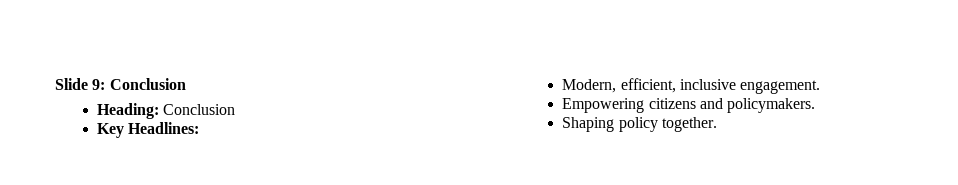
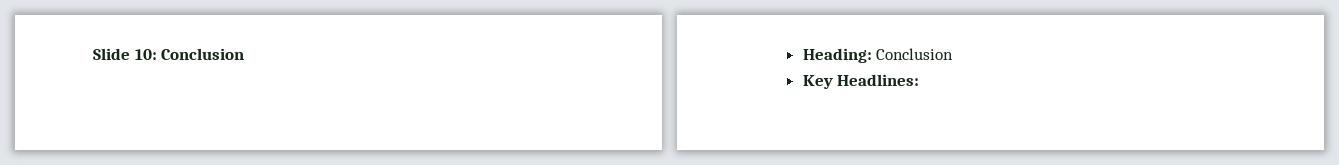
[92,79,106,90] 9: -> [134,49,157,60] 10:
[562,78,821,94] [562,98,816,113] [562,117,718,132] // Modern, efficient, inclusive engagement. // Empowering citizens and policymakers. // Shaping policy together. -> (920, 80) none

